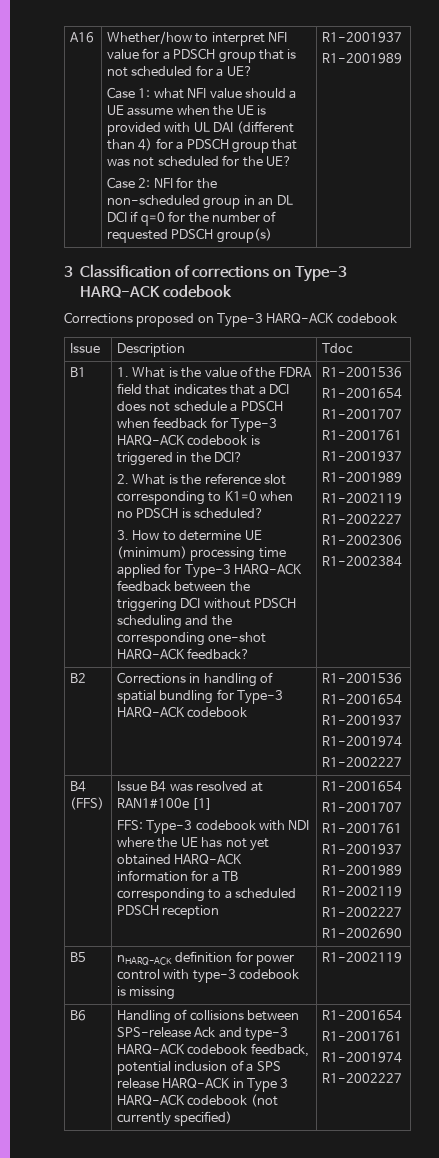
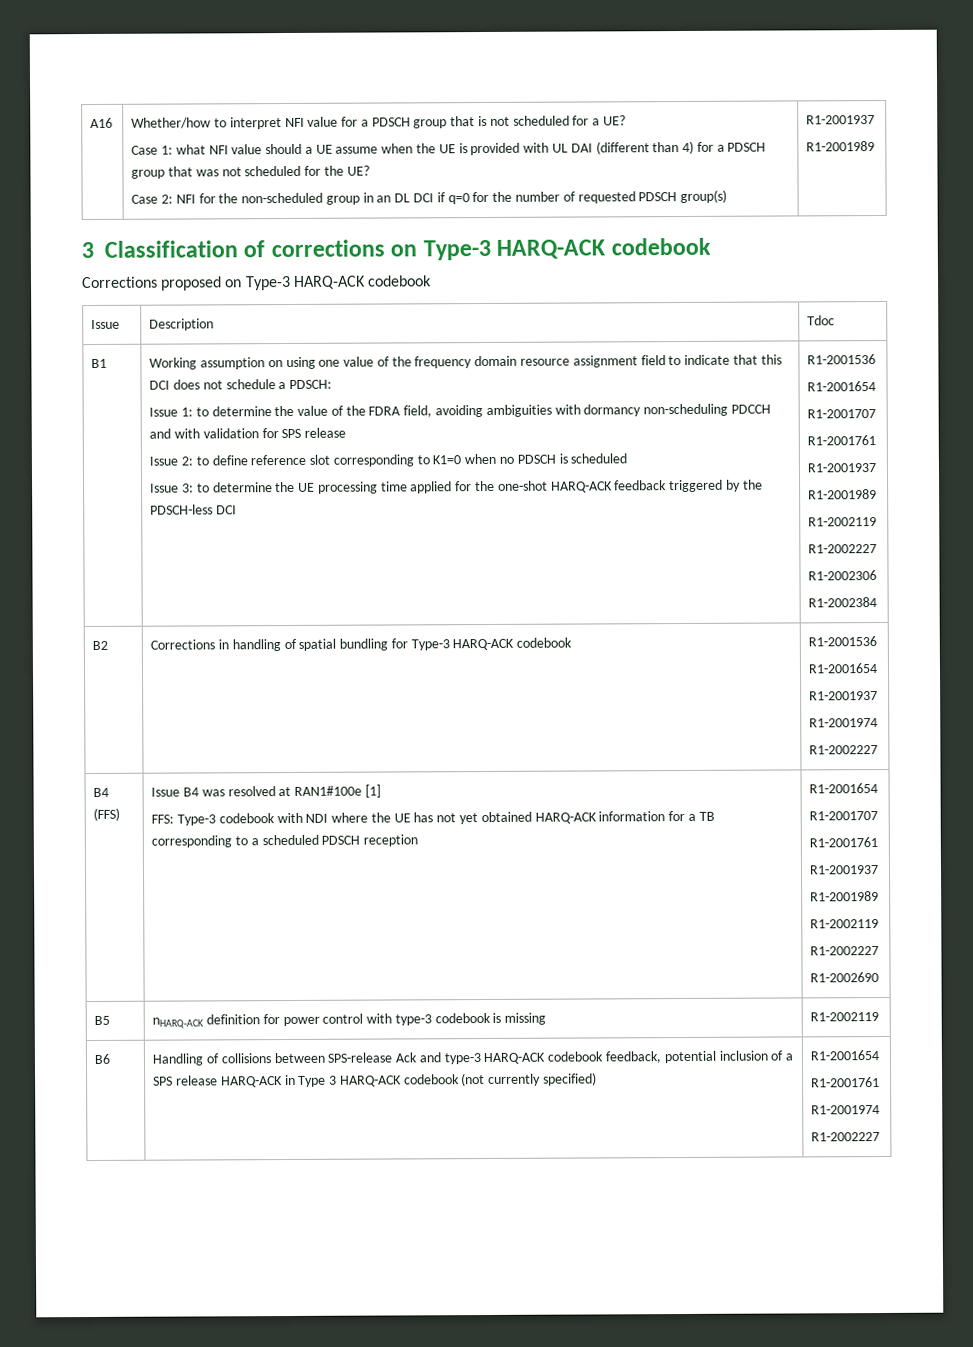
[117,367,178,378] 1. What is -> [149,354,782,370] [149,379,333,390] [149,406,272,417] Working assumption on using one value of the frequency domain resource assignment field to indicate that this DCI does not schedule a PDSCH: // Issue 1: to determine
[117,383,289,395] [117,400,283,412] [117,417,278,432] [117,434,260,446] [117,451,244,466] [117,474,202,485] field that indicates that a DCI does not schedule a PDSCH when feedback for Type-3 HARQ-ACK codebook is triggered in the DCI? // 2. What is the -> [403,403,771,418] [149,427,347,439] [149,455,248,466] field, avoiding ambiguities with dormancy non-scheduling PDCCH and with validation for SPS release // Issue 2: to define
[194,508,265,519] [117,530,262,541] [117,546,286,561] [117,563,303,578] [117,580,250,592] [117,597,297,612] [117,615,232,629] [117,632,267,646] [117,648,251,660] scheduled? // 3. How to determine UE (minimum) processing time applied for Type-3 HARQ-ACK feedback between the triggering DCI without PDSCH scheduling and the corresponding one-shot HARQ-ACK feedback? -> [570,453,628,464] [150,479,763,494] [150,504,238,515] scheduled // Issue 3: to determine the UE processing time applied for the one-shot HARQ-ACK feedback triggered by the PDSCH-less DCI

